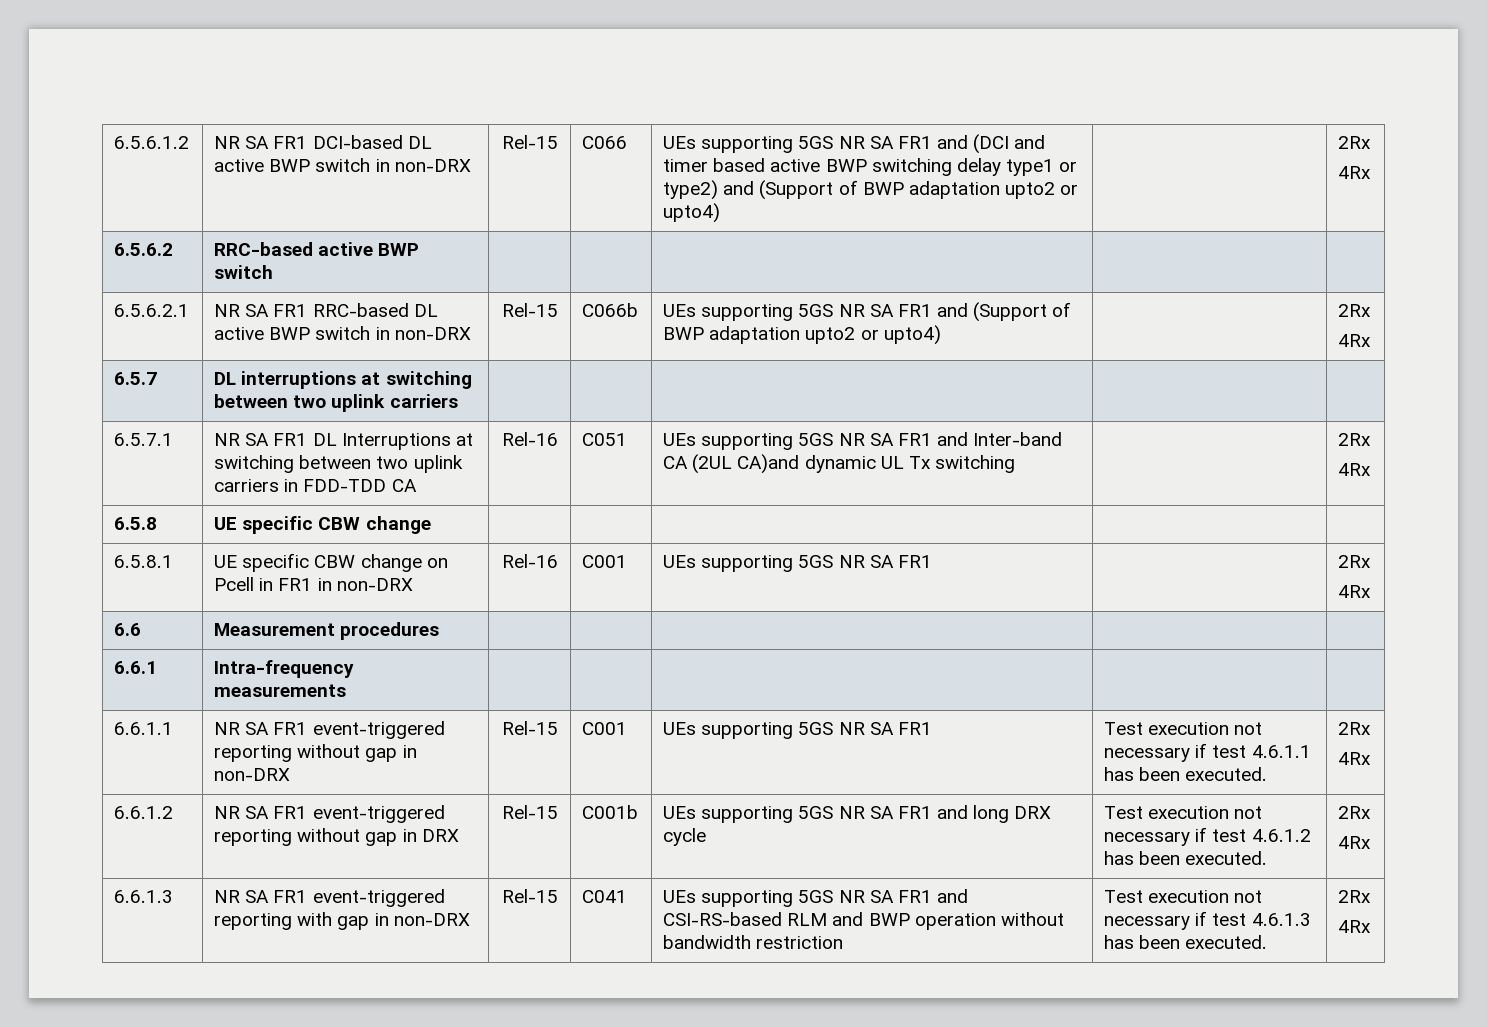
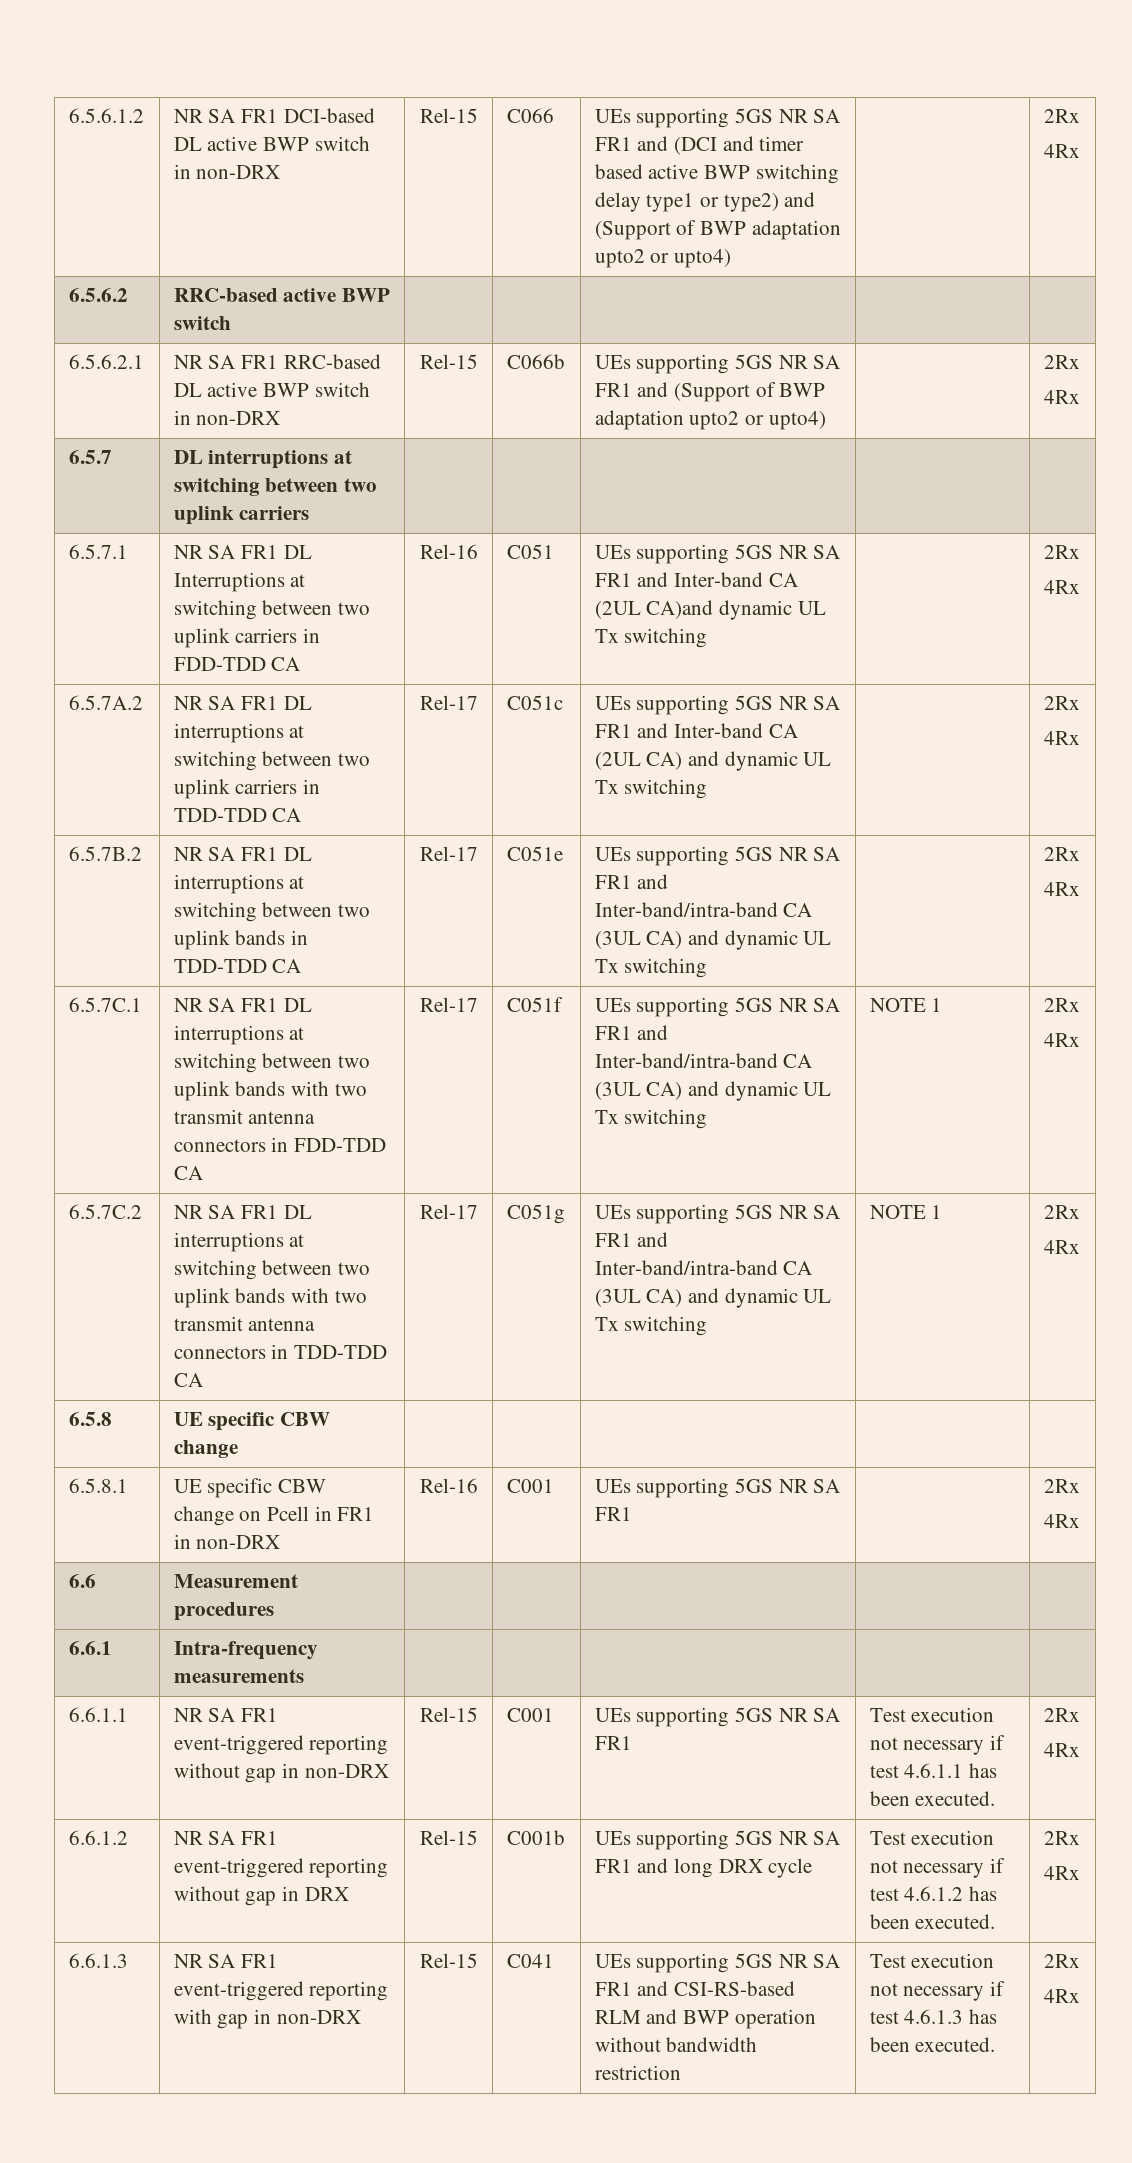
(1372, 469) none -> [68,695,143,710] [173,696,312,710] [173,723,305,743] [173,751,370,771] [173,779,320,799] [173,808,302,822] [419,695,478,710] [506,695,563,710] [594,695,841,715] [594,723,798,738] [594,751,832,771] [594,779,708,799] [1043,696,1080,710] [1043,731,1080,745] [68,846,142,861] [173,847,312,861] [173,874,305,894] [173,902,370,922] [173,930,308,950] [173,959,302,973] [419,846,478,861] [506,846,563,861] [594,846,841,866] [594,874,669,889] [594,902,813,917] [594,930,832,950] [594,958,708,978] [1043,847,1080,861] [1043,882,1080,896] [68,997,142,1012] [173,998,312,1012] [173,1025,305,1045] [173,1053,370,1073] [173,1081,367,1101] [173,1109,316,1124] [173,1137,386,1152] [173,1166,203,1180] [419,997,478,1012] [506,997,563,1012] [594,997,841,1017] [594,1025,669,1040] [594,1053,813,1068] [594,1081,832,1101] [594,1109,708,1129] [869,998,943,1012] [1043,998,1080,1012] [1043,1033,1080,1047] [68,1204,142,1219] [173,1205,312,1219] [173,1232,305,1252] [173,1260,370,1280] [173,1288,367,1308] [173,1316,316,1331] [173,1344,387,1359] [173,1373,203,1387] [419,1204,478,1219] [506,1204,565,1224] [594,1204,841,1224] [594,1232,669,1247] [594,1260,813,1275] [594,1288,832,1308] [594,1316,708,1336] [869,1205,943,1219] [1043,1205,1080,1219] [1043,1240,1080,1254] // 6.5.7A.2 | NR SA FR1 DL interruptions at switching between two uplink carriers in TDD-TDD CA | Rel-17 | C051c | UEs supporting 5GS NR SA FR1 and Inter-band CA (2UL CA) and dynamic UL Tx switching | | 2Rx // 4Rx // 6.5.7B.2 | NR SA FR1 DL interruptions at switching between two uplink bands in TDD-TDD CA | Rel-17 | C051e | UEs supporting 5GS NR SA FR1 and Inter-band/intra-band CA (3UL CA) and dynamic UL Tx switching | | 2Rx // 4Rx // 6.5.7C.1 | NR SA FR1 DL interruptions at switching between two uplink bands with two transmit antenna connectors in FDD-TDD CA | Rel-17 | C051f | UEs supporting 5GS NR SA FR1 and Inter-band/intra-band CA (3UL CA) and dynamic UL Tx switching | NOTE 1 | 2Rx // 4Rx // 6.5.7C.2 | NR SA FR1 DL interruptions at switching between two uplink bands with two transmit antenna connectors in TDD-TDD CA | Rel-17 | C051g | UEs supporting 5GS NR SA FR1 and Inter-band/intra-band CA (3UL CA) and dynamic UL Tx switching | NOTE 1 | 2Rx // 4Rx

